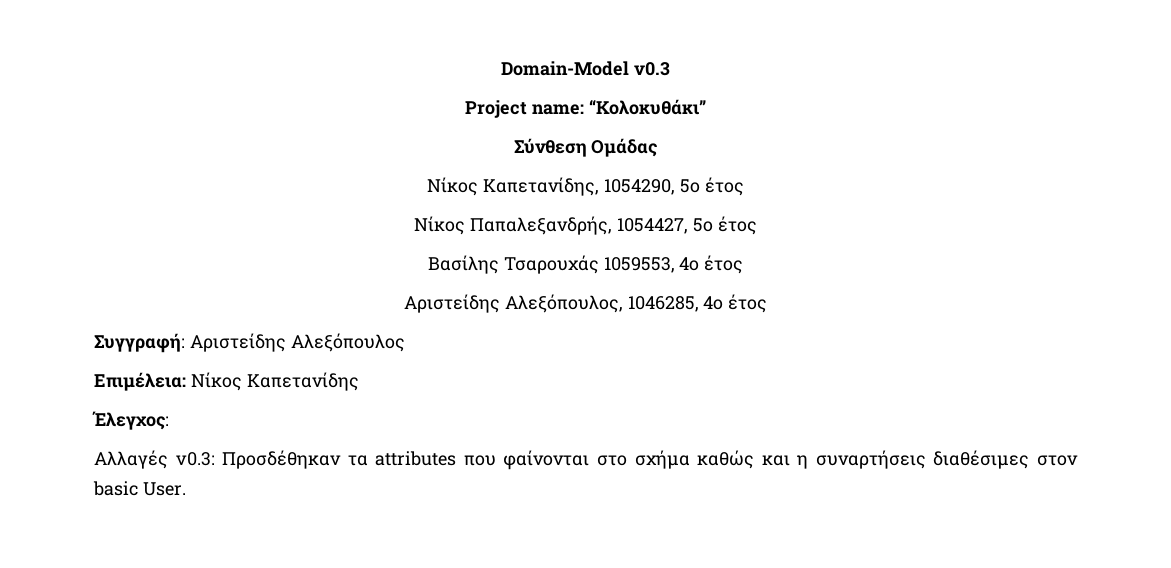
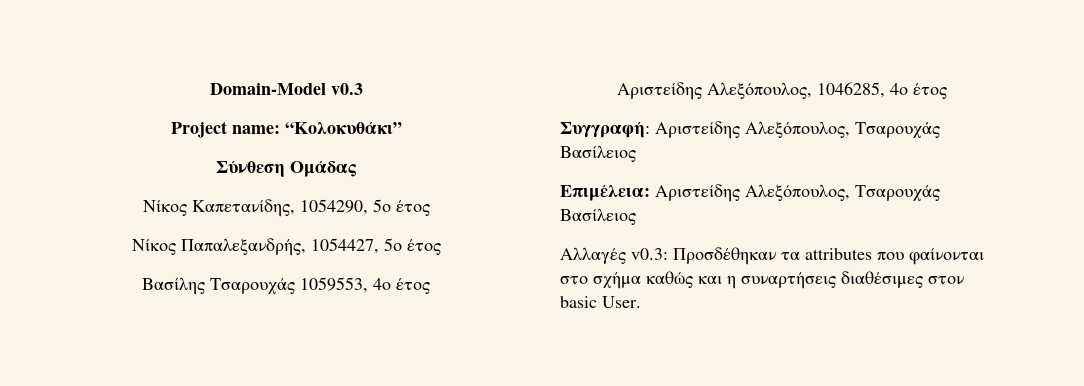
[290,333,405,352] [94,372,359,391] [92,411,169,430] Αλεξόπουλος // Επιμέλεια: Νίκος Καπετανίδης // Έλεγχος: -> [745,121,940,138] [560,145,636,162] [560,184,940,202] [560,208,636,225] Αλεξόπουλος, Τσαρουχάς Βασίλειος // Επιμέλεια: Αριστείδης Αλεξόπουλος, Τσαρουχάς Βασίλειος

